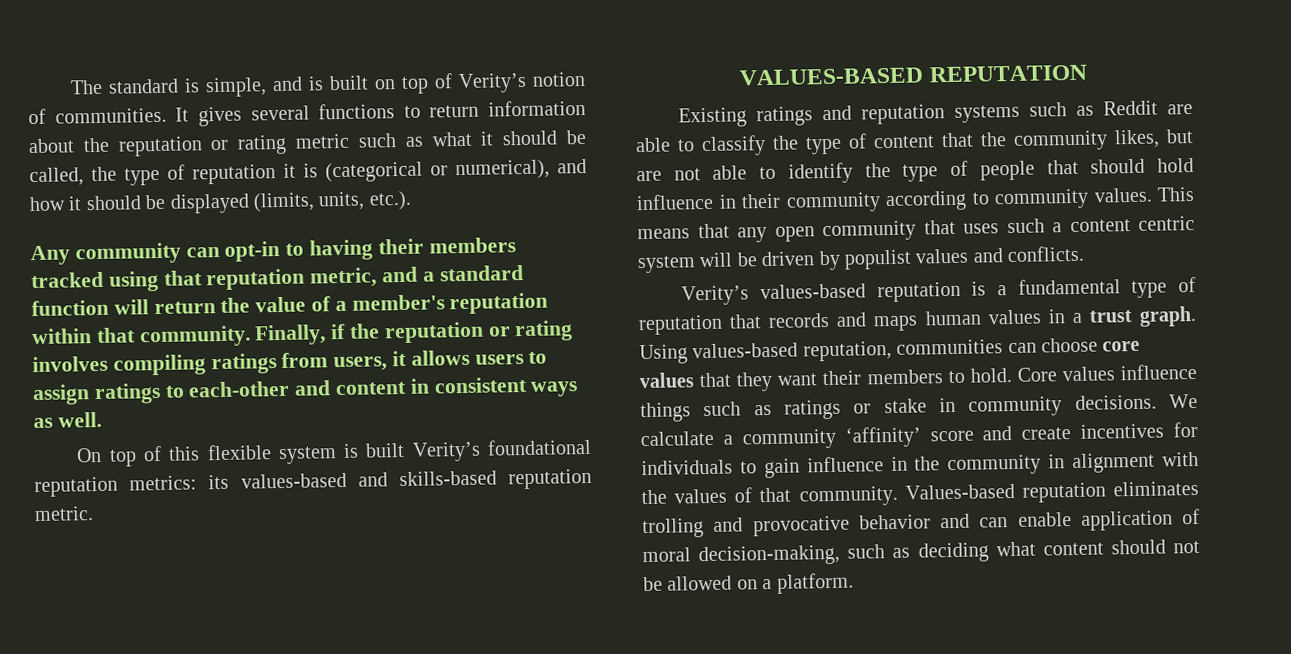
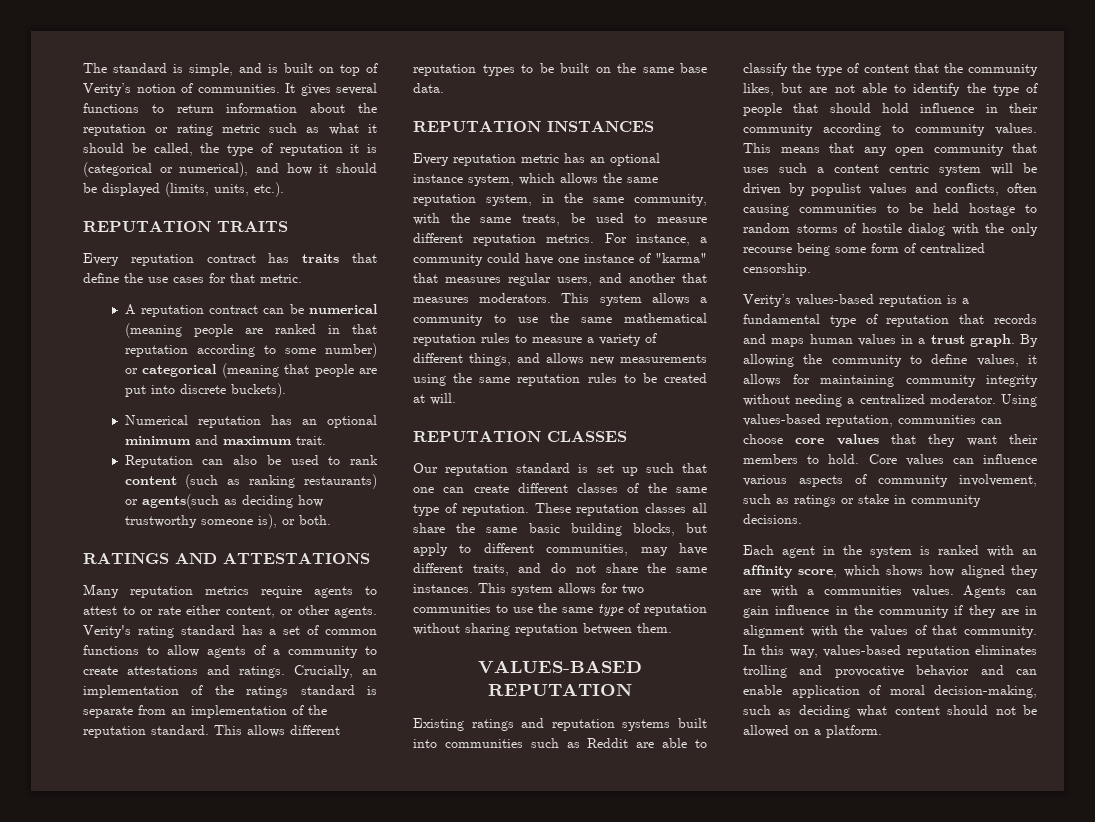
[30,237,516,266] [31,265,524,292] [31,292,549,317] [31,320,574,348] [32,349,548,376] [32,376,579,406] [33,411,102,429] [76,438,592,467] [34,468,593,498] [34,506,94,522] Any community can opt-in to having their members tracked using that reputation metric, and a standard function will return the value of a member's reputation within that community. Finally, if the reputation or rating involves compiling ratings from users, it allows users to assign ratings to each-other and content in consistent ways as well. // On top of this flexible system is built Verity’s foundational reputation metrics: its values-based and skills-based reputation metric. -> [83,221,288,232] [83,253,378,266] [83,273,302,283] [124,304,378,317] [124,323,377,338] [124,343,378,358] [124,363,378,378] [124,383,286,398] [124,415,378,428] [124,435,326,445] [124,455,378,468] [124,474,378,489] [124,494,323,509] [124,514,331,529] [83,553,370,564] [83,584,377,598] [83,605,377,618] [83,625,377,638] [83,645,377,658] [83,665,377,678] [83,685,377,698] [83,705,327,718] [83,725,340,738] [413,63,707,76] [413,83,444,93] [413,121,654,132] [413,153,660,166] [413,173,658,186] [413,193,707,206] [413,213,707,226] [413,233,707,246] [413,253,707,266] [413,273,707,286] [413,293,707,306] [413,313,707,326] [413,333,657,346] [413,353,707,366] [413,373,707,386] [413,393,456,405] [413,431,627,442] [413,463,707,476] [413,483,707,493] [413,503,707,516] [413,523,707,536] [413,543,707,556] [413,563,707,576] [413,583,644,596] [413,603,707,616] [413,623,672,636] REPUTATION TRAITS // Every reputation contract has traits that define the use cases for that metric. // A reputation contract can be numerical (meaning people are ranked in that reputation according to some number) or categorical (meaning that people are put into discrete buckets). // Numerical reputation has an optional minimum and maximum trait. // Reputation can also be used to rank content (such as ranking restaurants) or agents(such as deciding how trustworthy someone is), or both. // RATINGS AND ATTESTATIONS // Many reputation metrics require agents to attest to or rate either content, or other agents. Verity's rating standard has a set of common functions to allow agents of a community to create attestations and ratings. Crucially, an implementation of the ratings standard is separate from an implementation of the reputation standard. This allows different reputation types to be built on the same base data. // REPUTATION INSTANCES // Every reputation metric has an optional instance system, which allows the same reputation system, in the same community, with the same treats, be used to measure different reputation metrics. For instance, a community could have one instance of "karma" that measures regular users, and another that measures moderators. This system allows a community to use the same mathematical reputation rules to measure a variety of different things, and allows new measurements using the same reputation rules to be created at will. // REPUTATION CLASSES // Our reputation standard is set up such that one can create different classes of the same type of reputation. These reputation classes all share the same basic building blocks, but apply to different communities, may have different traits, and do not share the same instances. This system allows for two communities to use the same type of reputation without sharing reputation between them.
(1021, 113) none -> [678,718,707,728] [413,739,523,748] built into communities
[1007,245,1085,263] conflicts. -> [945,183,1037,196] [743,203,1037,216] [743,223,1038,236] [743,243,985,256] [743,263,811,276] conflicts, often causing communities to be held hostage to random storms of hostile dialog with the only recourse being some form of centralized censorship.
(1197, 316) none -> [1020,334,1038,347] [743,354,1037,367] [743,374,1038,387] [743,394,996,407] By allowing the community to define values, it allows for maintaining community integrity without needing a centralized moderator.
[1120,363,1197,381] [640,402,691,423] influence things -> [952,454,1037,464] [743,474,1037,487] can influence various aspects of community involvement,
[1169,393,1198,409] [640,421,1198,450] [641,459,757,476] We calculate a community ‘affinity’ score and create incentives for individuals to -> [743,545,1037,558] [743,565,1038,578] [743,585,1037,598] // Each agent in the system is ranked with an affinity score, which shows how aligned they are with a communities values. Agents can
(1042, 465) none -> [954,605,1019,618] if they are
[904,483,1015,500] Values-based -> [743,645,902,658] In this way, values-based

